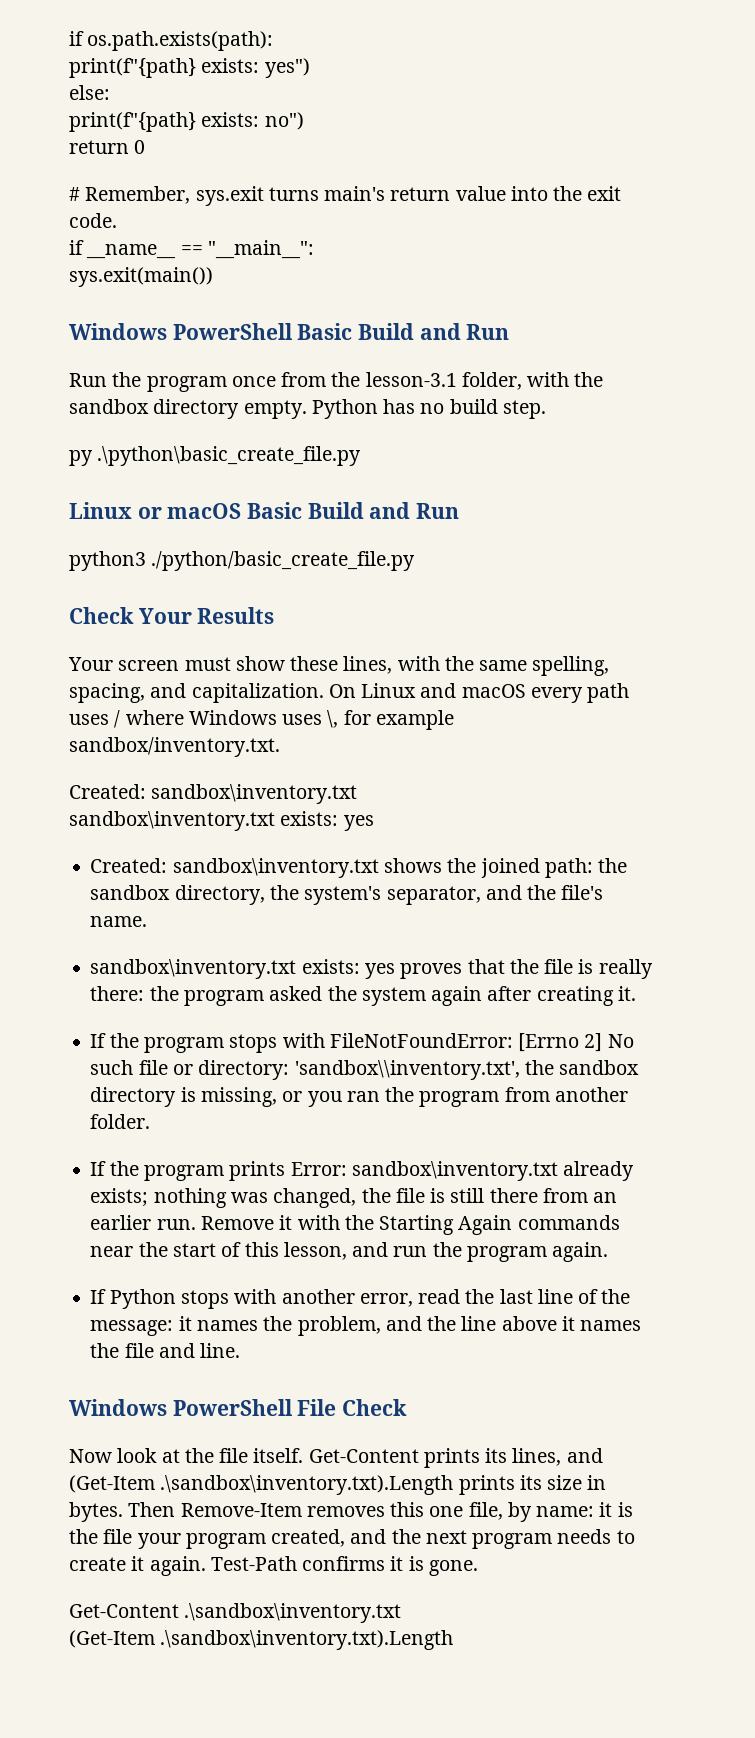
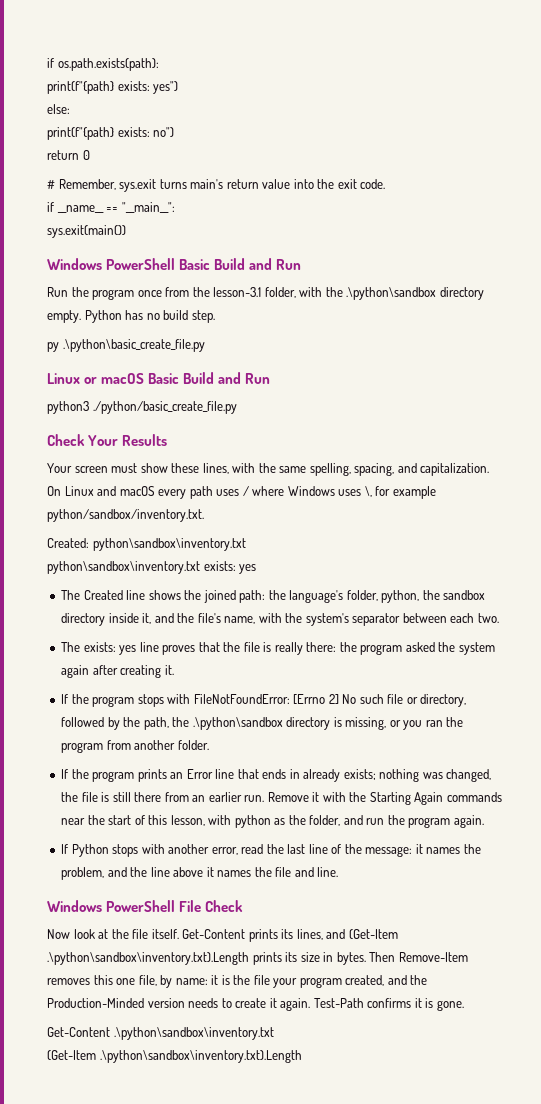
[69,399,149,414] sandbox -> [346,287,437,300] .\python\sandbox
[69,737,280,757] [69,784,358,804] [69,811,275,831] sandbox/inventory.txt. // Created: sandbox\inventory.txt // sandbox\inventory.txt -> [47,509,204,522] [47,538,246,551] [47,561,200,574] python/sandbox/inventory.txt. // Created: python\sandbox\inventory.txt // python\sandbox\inventory.txt
[90,858,379,878] Created: sandbox\inventory.txt -> [61,590,146,600] The Created line
[90,885,604,905] [90,916,148,927] [90,959,395,979] sandbox directory, the system's separator, and the file's name. // sandbox\inventory.txt exists: yes -> [289,590,486,603] [61,613,499,626] [61,642,159,655] language's folder, python, the sandbox directory inside it, and the file's name, with the system's separator between each two. // The exists: yes line
[198,1060,640,1080] directory: 'sandbox\\inventory.txt', the sandbox -> [420,694,467,707] [61,717,283,730] directory, followed by the path, the .\python\sandbox
[290,1161,558,1181] Error: sandbox\inventory.txt -> [170,769,300,779] an Error line that ends in
(347, 1251) none -> [208,815,341,828] with python as the folder,
[160,1475,454,1495] .\sandbox\inventory.txt).Length -> [47,952,249,965] .\python\sandbox\inventory.txt).Length
[425,1530,553,1549] next program -> [47,998,185,1008] Production-Minded version
[184,1603,402,1623] [69,1630,454,1650] .\sandbox\inventory.txt // (Get-Item .\sandbox\inventory.txt).Length -> [113,1027,274,1040] [47,1050,302,1063] .\python\sandbox\inventory.txt // (Get-Item .\python\sandbox\inventory.txt).Length

